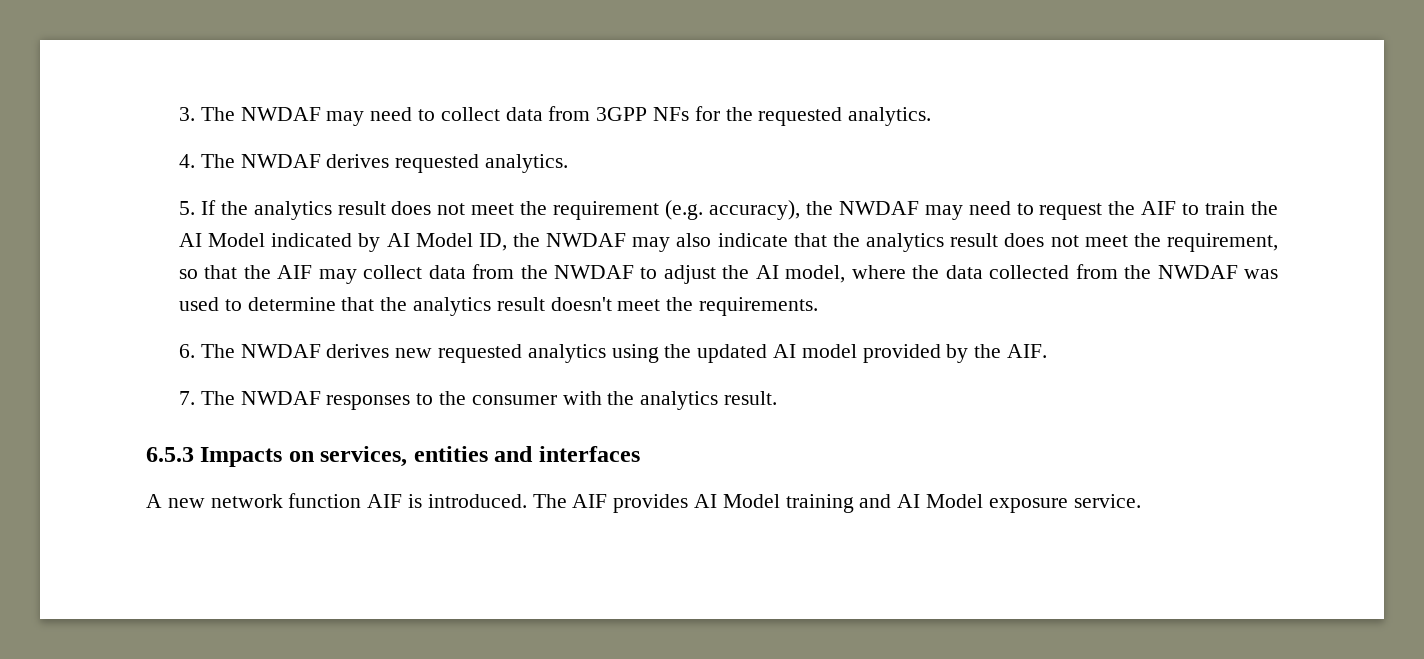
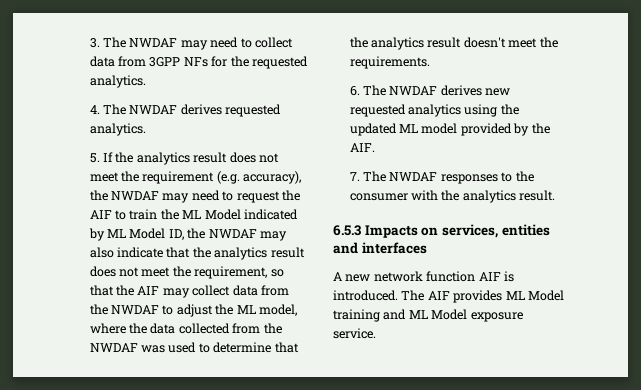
[178,233,202,247] AI -> [182,210,202,219] ML
[386,233,410,247] AI -> [107,229,127,238] ML
[755,265,779,279] AI -> [236,305,256,314] ML
[772,344,796,358] AI -> [399,124,419,133] ML
[694,494,718,508] AI -> [505,291,525,300] ML
[897,494,921,508] AI -> [408,310,428,319] ML

